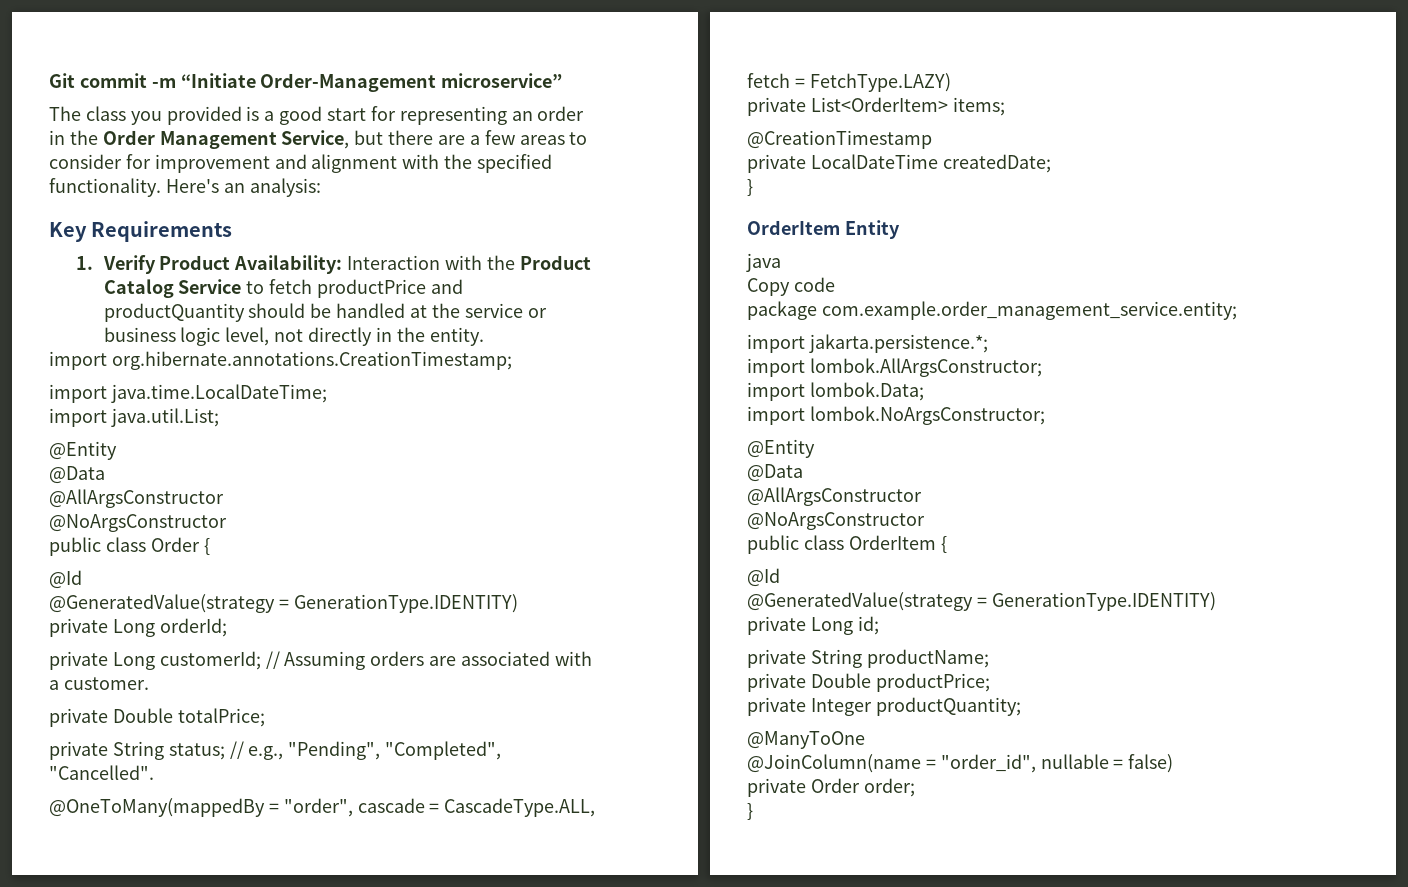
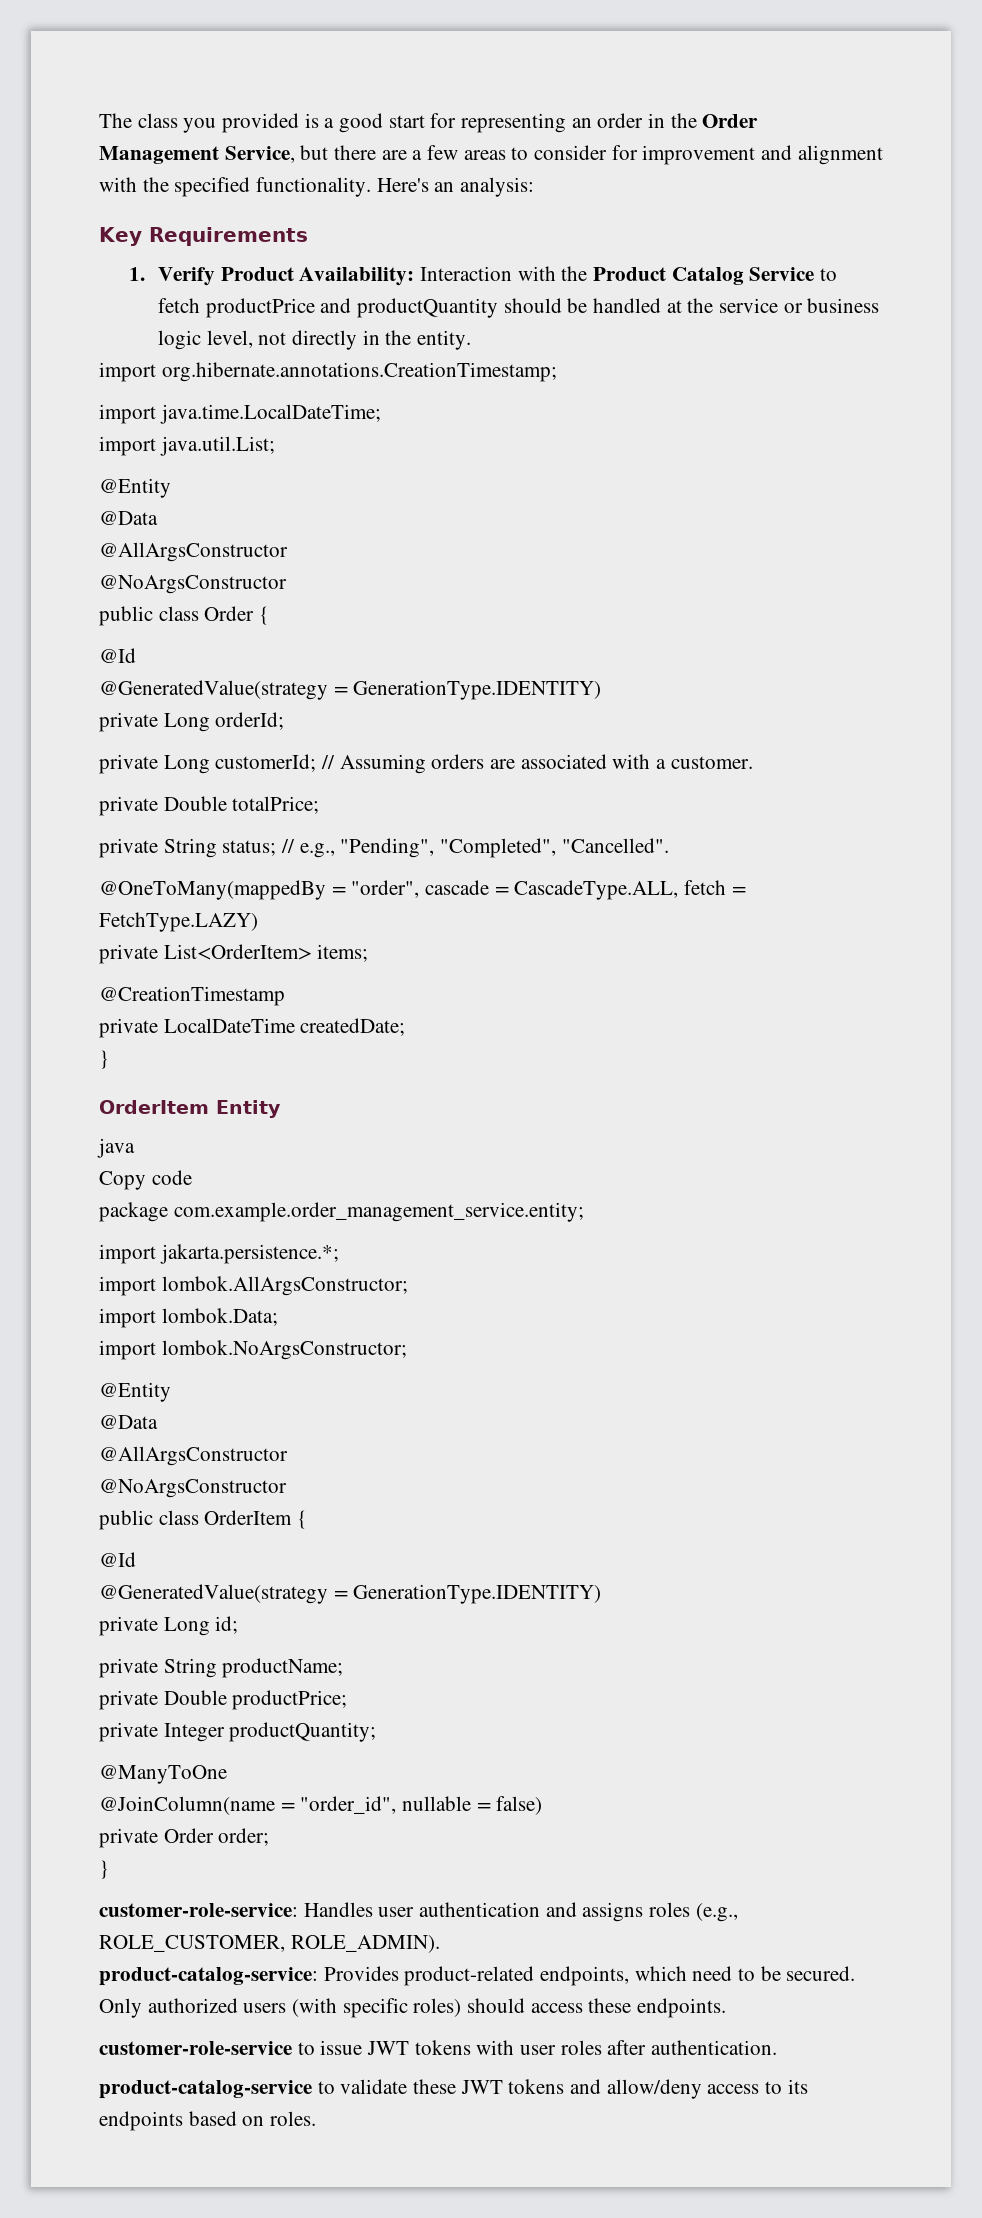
[49,73,563,92] Git commit -m “Initiate Order-Management microservice” // -> (99, 120) none
(753, 811) none -> [99,1902,738,1922] [99,1935,440,1953] [99,1966,856,1986] [99,1998,727,2018] [99,2040,778,2055] [99,2079,808,2099] [99,2111,317,2131] // customer-role-service: Handles user authentication and assigns roles (e.g., ROLE_CUSTOMER, ROLE_ADMIN). // product-catalog-service: Provides product-related endpoints, which need to be secured. Only authorized users (with specific roles) should access these endpoints. // customer-role-service to issue JWT tokens with user roles after authentication. // product-catalog-service to validate these JWT tokens and allow/deny access to its endpoints based on roles.

